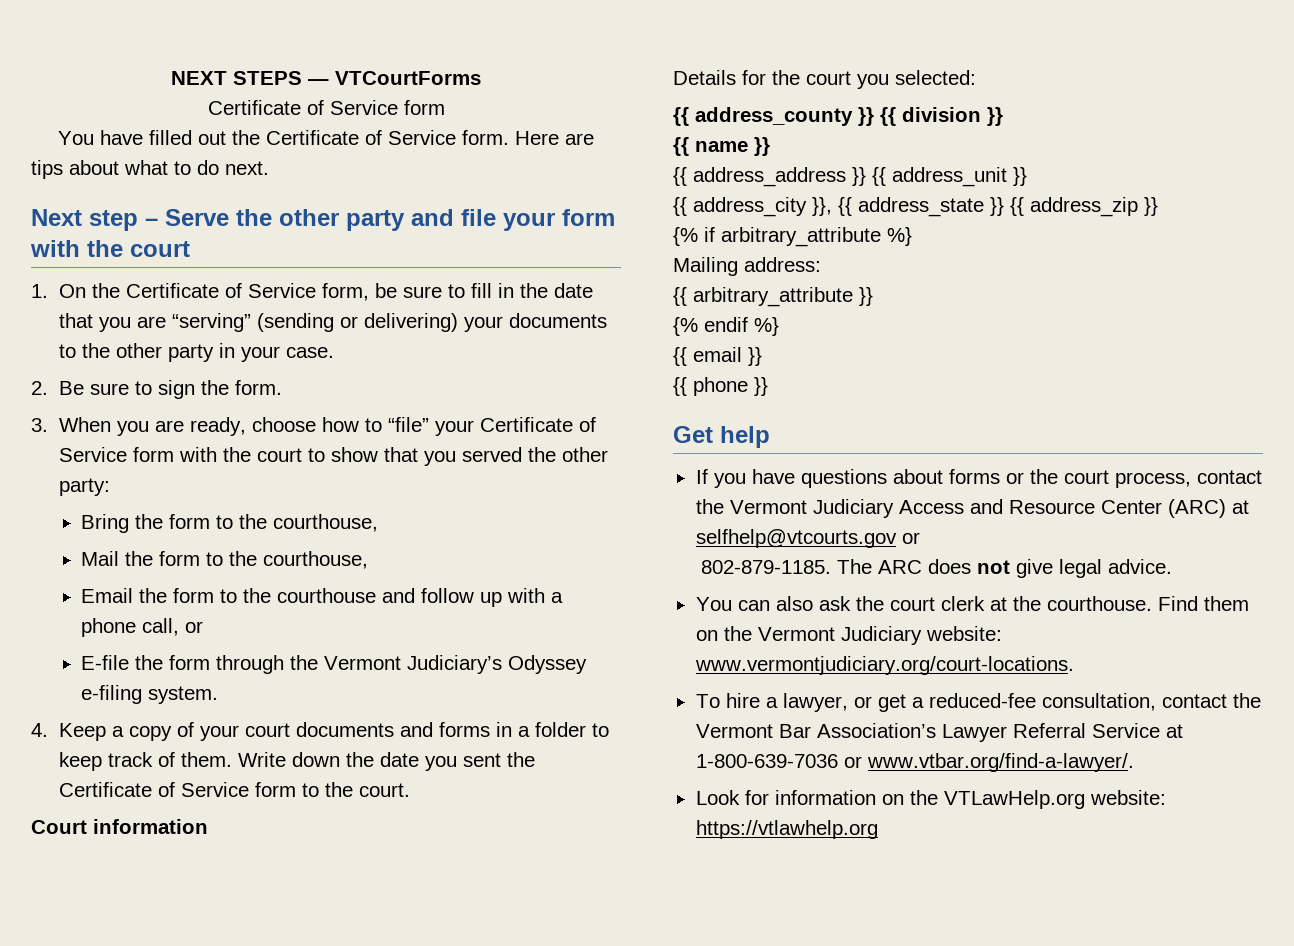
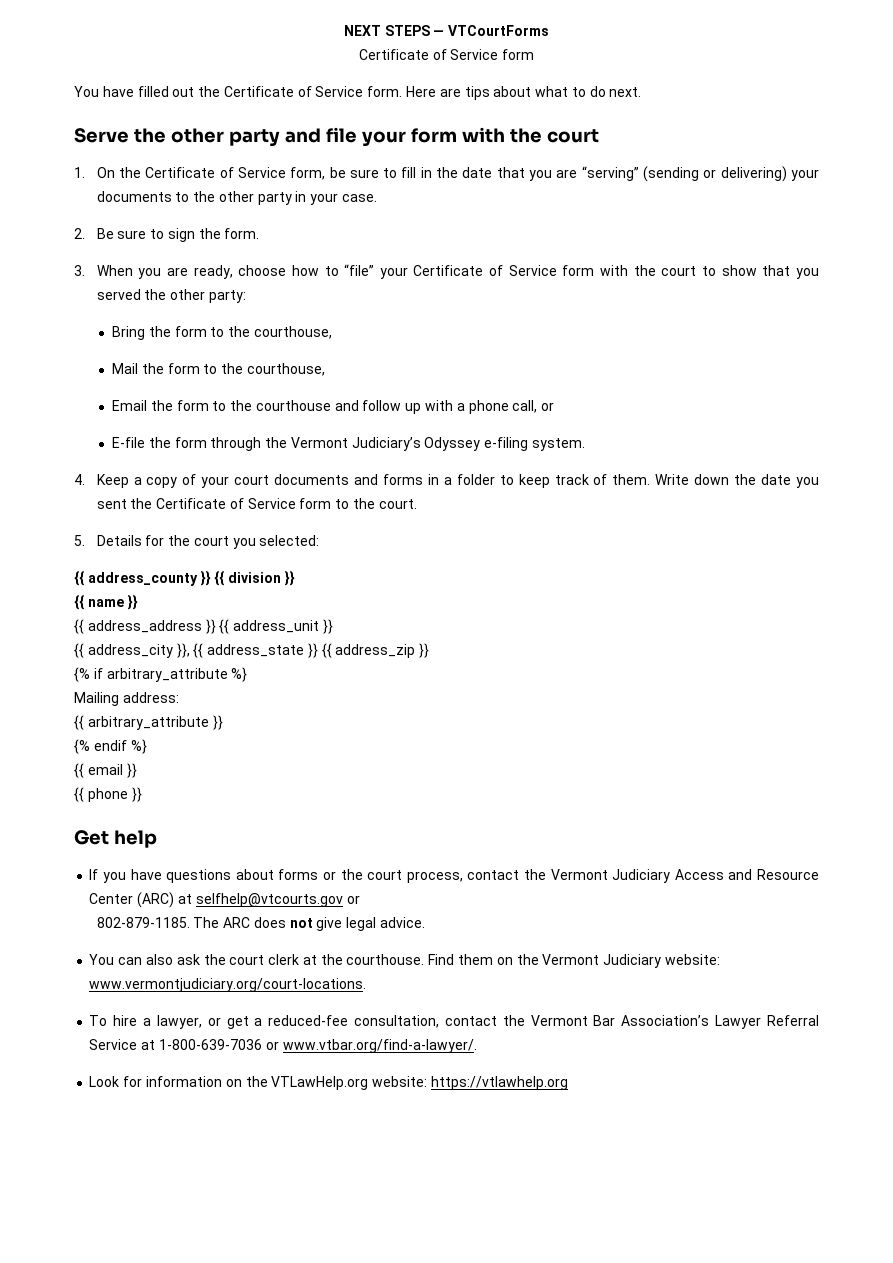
[31,209,158,231] Next step – -> (642, 92) none
[31,819,208,834] Court information // -> [74,535,85,546] 5.

